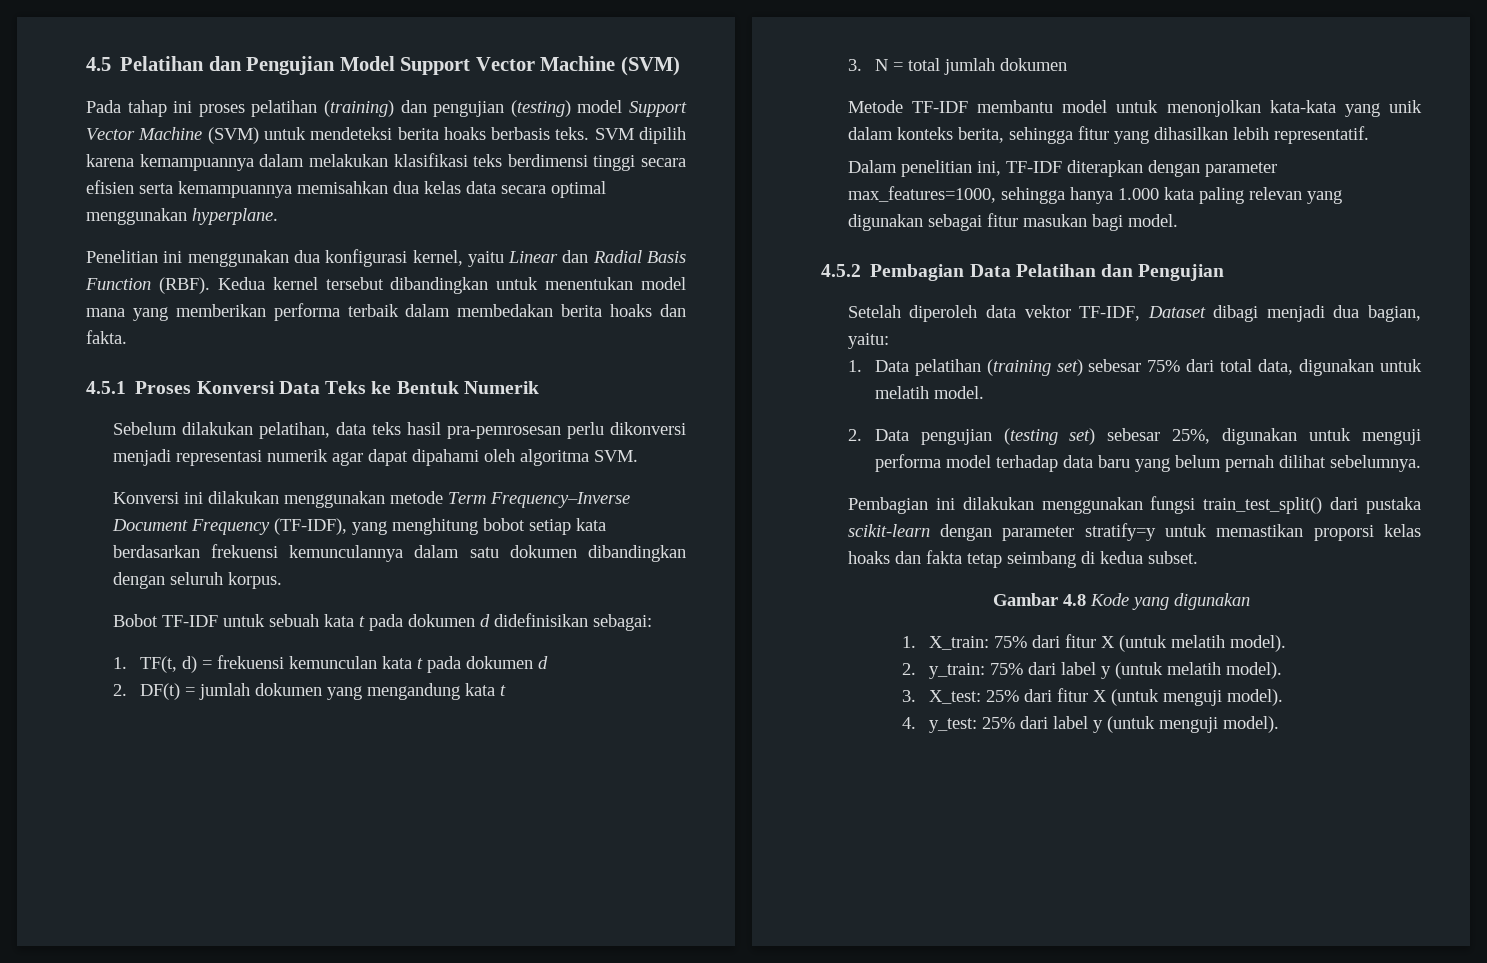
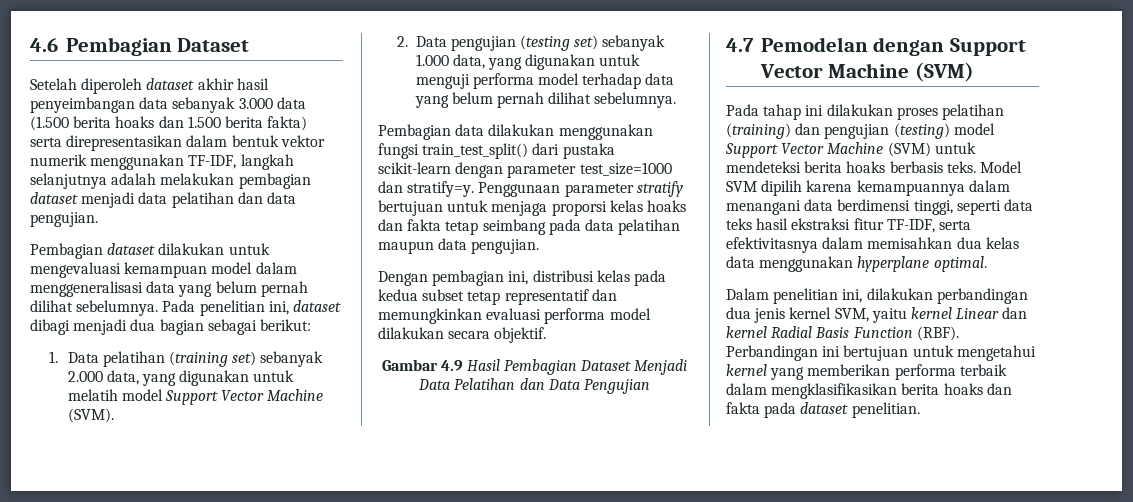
[86,56,395,75] 4.5 Pelatihan dan Pengujian Model -> [30,37,250,56] [30,78,269,94] [30,97,306,113] [30,116,308,131] [30,135,325,151] [30,154,294,170] [30,173,311,189] [30,192,296,208] [30,212,98,227] [30,243,270,259] [30,262,297,278] [30,281,308,297] [30,300,341,316] [30,319,311,335] [48,351,324,367] [67,370,295,386] [67,389,324,405] [67,408,114,423] [396,35,666,51] [415,54,641,70] [415,73,675,89] [414,92,677,108] [378,124,653,140] [378,143,615,159] [378,162,672,178] [378,181,683,197] [378,200,686,216] [378,219,681,235] [378,238,540,254] [378,270,666,286] [378,289,617,305] [378,308,651,324] [378,327,547,343] [381,359,688,375] [418,378,650,394] [726,37,945,56] 4.6 Pembagian Dataset // Setelah diperoleh dataset akhir hasil penyeimbangan data sebanyak 3.000 data (1.500 berita hoaks dan 1.500 berita fakta) serta direpresentasikan dalam bentuk vektor numerik menggunakan TF-IDF, langkah selanjutnya adalah melakukan pembagian dataset menjadi data pelatihan dan data pengujian. // Pembagian dataset dilakukan untuk mengevaluasi kemampuan model dalam menggeneralisasi data yang belum pernah dilihat sebelumnya. Pada penelitian ini, dataset dibagi menjadi dua bagian sebagai berikut: // 1. Data pelatihan (training set) sebanyak 2.000 data, yang digunakan untuk melatih model Support Vector Machine (SVM). // 2. Data pengujian (testing set) sebanyak 1.000 data, yang digunakan untuk menguji performa model terhadap data yang belum pernah dilihat sebelumnya. // Pembagian data dilakukan menggunakan fungsi train_test_split() dari pustaka scikit-learn dengan parameter test_size=1000 dan stratify=y. Penggunaan parameter stratify bertujuan untuk menjaga proporsi kelas hoaks dan fakta tetap seimbang pada data pelatihan maupun data pengujian. // Dengan pembagian ini, distribusi kelas pada kedua subset tetap representatif dan memungkinkan evaluasi performa model dilakukan secara objektif. // Gambar 4.9 Hasil Pembagian Dataset Menjadi Data Pelatihan dan Data Pengujian // 4.7 Pemodelan dengan
(193, 107) none -> [826,104,893,116] dilakukan
(590, 133) none -> [979,161,1022,173] Model
[308,153,686,171] [86,180,606,198] [86,208,278,225] [86,249,504,267] melakukan klasifikasi teks berdimensi tinggi secara efisien serta kemampuannya memisahkan dua kelas data secara optimal menggunakan hyperplane. // Penelitian ini menggunakan dua konfigurasi kernel, yaitu -> [726,199,1033,215] [726,218,971,233] [726,237,1019,253] [726,256,987,272] [726,288,1028,304] [726,307,952,323] menangani data berdimensi tinggi, seperti data teks hasil ekstraksi fitur TF-IDF, serta efektivitasnya dalam memisahkan dua kelas data menggunakan hyperplane optimal. // Dalam penelitian ini, dilakukan perbandingan dua jenis kernel SVM, yaitu kernel
(589, 256) none -> [726,326,767,338] kernel
[217,277,686,294] [86,308,125,317] Kedua kernel tersebut dibandingkan untuk menentukan model mana -> [726,345,1036,361] [726,364,767,376] Perbandingan ini bertujuan untuk mengetahui kernel
[457,304,687,317] [86,330,127,344] [86,381,539,394] [112,422,686,439] [112,449,638,466] [112,491,630,508] [111,518,606,535] [112,544,686,562] [112,572,282,589] [112,613,652,631] [112,655,548,673] [112,683,506,700] [847,58,1067,75] [847,100,1422,117] [847,126,1369,144] [847,160,1277,177] [847,186,1342,204] [847,213,1178,231] [821,264,1225,281] [847,305,1421,322] [847,333,889,349] [847,359,1422,376] [874,386,984,399] [847,428,1421,445] [874,454,1421,472] [847,496,1421,514] [847,523,1421,541] [847,550,1198,568] [992,593,1250,610] [901,634,1286,652] [901,662,1282,679] [901,688,1283,706] [901,716,1279,733] membedakan berita hoaks dan fakta. // 4.5.1 Proses Konversi Data Teks ke Bentuk Numerik // Sebelum dilakukan pelatihan, data teks hasil pra-pemrosesan perlu dikonversi menjadi representasi numerik agar dapat dipahami oleh algoritma SVM. // Konversi ini dilakukan menggunakan metode Term Frequency–Inverse Document Frequency (TF-IDF), yang menghitung bobot setiap kata berdasarkan frekuensi kemunculannya dalam satu dokumen dibandingkan dengan seluruh korpus. // Bobot TF-IDF untuk sebuah kata t pada dokumen d didefinisikan sebagai: // 1. TF(t, d) = frekuensi kemunculan kata t pada dokumen d // 2. DF(t) = jumlah dokumen yang mengandung kata t // 3. N = total jumlah dokumen // Metode TF-IDF membantu model untuk menonjolkan kata-kata yang unik dalam konteks berita, sehingga fitur yang dihasilkan lebih representatif. // Dalam penelitian ini, TF-IDF diterapkan dengan parameter max_features=1000, sehingga hanya 1.000 kata paling relevan yang digunakan sebagai fitur masukan bagi model. // 4.5.2 Pembagian Data Pelatihan dan Pengujian // Setelah diperoleh data vektor TF-IDF, Dataset dibagi menjadi dua bagian, yaitu: // 1. Data pelatihan (training set) sebesar 75% dari total data, digunakan untuk melatih model. // 2. Data pengujian (testing set) sebesar 25%, digunakan untuk menguji performa model terhadap data baru yang belum pernah dilihat sebelumnya. // Pembagian ini dilakukan menggunakan fungsi train_test_split() dari pustaka scikit-learn dengan parameter stratify=y untuk memastikan proporsi kelas hoaks dan fakta tetap seimbang di kedua subset. // Gambar 4.8 Kode yang digunakan // 1. X_train: 75% dari fitur X (untuk melatih model). // 2. y_train: 75% dari label y (untuk melatih model). // 3. X_test: 25% dari fitur X (untuk menguji model). // 4. y_test: 25% dari label y (untuk menguji model). -> [771,383,1012,399] [726,402,920,418] mengklasifikasikan berita hoaks dan fakta pada dataset penelitian.

